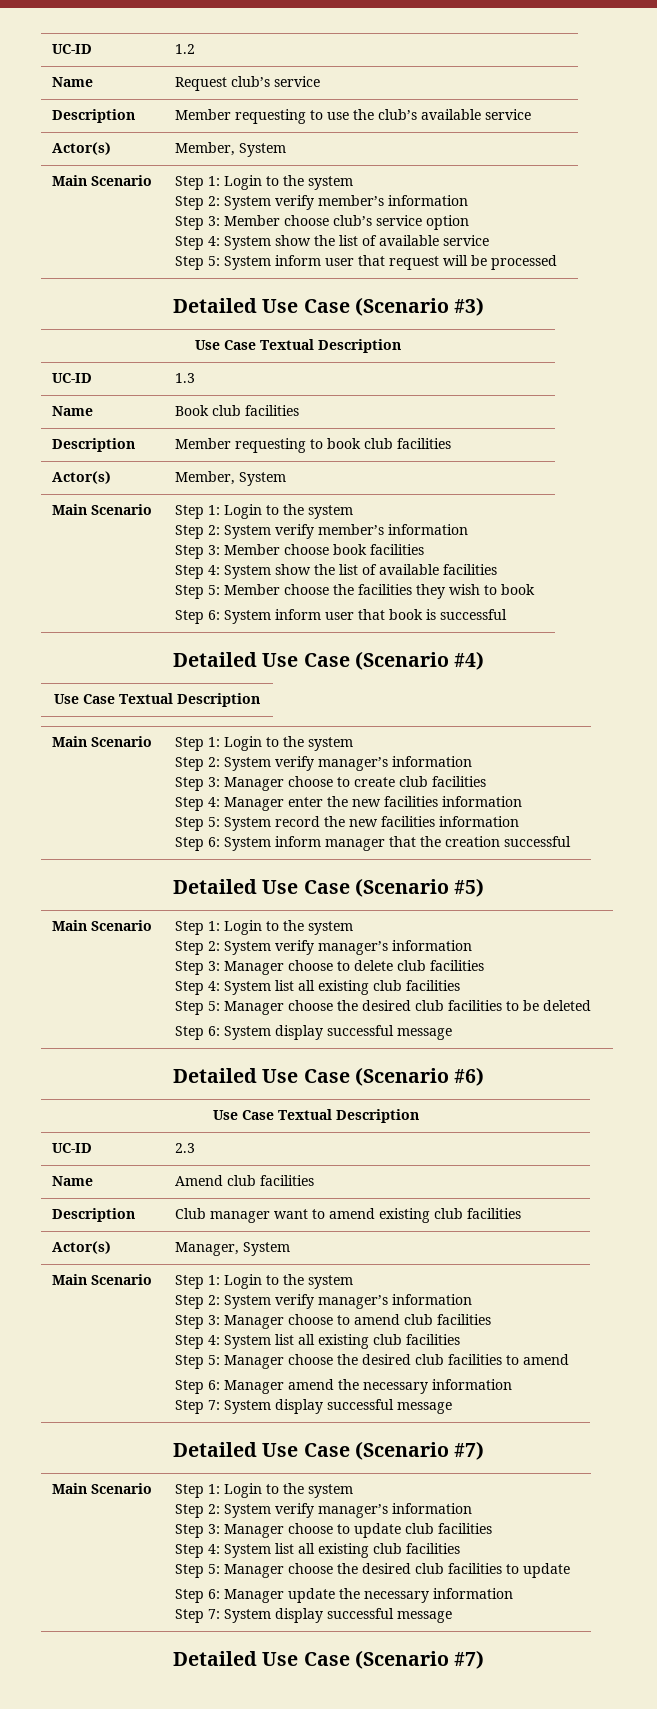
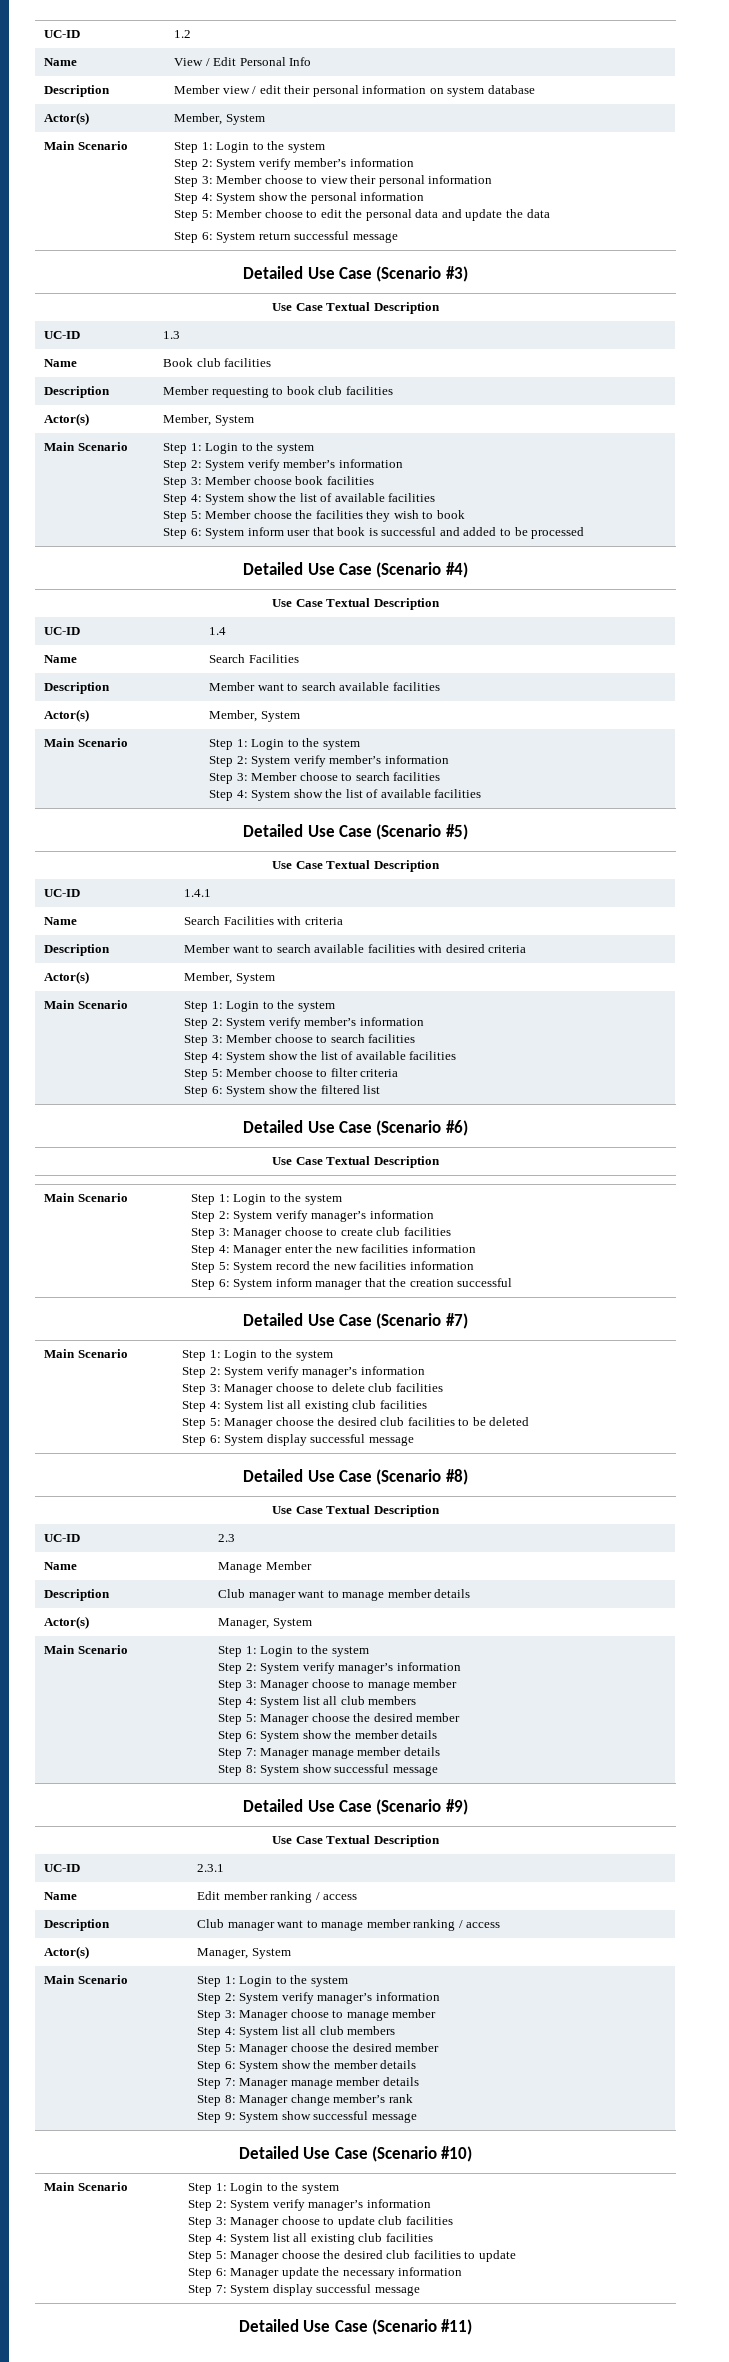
[174,76,320,91] [51,109,135,123] [174,109,531,124] Request club’s service // Description | Member requesting to use the club’s available service -> [174,57,312,66] [44,85,111,97] [174,85,535,97] View / Edit Personal Info // Description | Member view / edit their personal information on system database
[332,215,469,230] [174,235,489,250] [174,255,557,270] club’s service option // Step 4: System show the list of available service // Step 5: System inform user that request will be processed -> [306,175,493,187] [174,192,425,204] [174,209,550,221] [174,231,398,243] to view their personal information // Step 4: System show the personal information // Step 5: Member choose to edit the personal data and update the data // Step 6: System return successful message
(507, 614) none -> [439,527,585,539] and added to be processed
(260, 700) none -> [44,627,81,635] [209,627,227,635] [44,655,78,663] [209,654,299,663] [44,682,111,694] [209,682,440,691] [44,709,90,722] [209,710,300,722] [44,738,128,747] [209,738,360,750] [209,755,449,767] [209,772,441,784] [209,789,482,801] [243,824,468,840] [272,860,440,872] [44,889,81,897] [184,889,212,897] [44,917,78,925] [184,916,343,925] [44,944,111,956] [184,944,527,953] [44,971,90,984] [184,972,275,984] [44,1000,128,1009] [184,1000,335,1012] [184,1017,424,1029] [184,1034,416,1046] [184,1051,457,1063] [184,1068,399,1080] [184,1085,381,1097] [243,1120,468,1136] [272,1156,440,1168] // UC-ID | 1.4 // Name | Search Facilities // Description | Member want to search available facilities // Actor(s) | Member, System // Main Scenario | Step 1: Login to the system // Step 2: System verify member’s information // Step 3: Member choose to search facilities // Step 4: System show the list of available facilities // Detailed Use Case (Scenario #5) // Use Case Textual Description // UC-ID | 1.4.1 // Name | Search Facilities with criteria // Description | Member want to search available facilities with desired criteria // Actor(s) | Member, System // Main Scenario | Step 1: Login to the system // Step 2: System verify member’s information // Step 3: Member choose to search facilities // Step 4: System show the list of available facilities // Step 5: Member choose to filter criteria // Step 6: System show the filtered list // Detailed Use Case (Scenario #6) // Use Case Textual Description
[454,878,485,897] #5) -> [445,1313,468,1329] #7)
[454,1067,485,1086] #6) -> [445,1469,468,1485] #8)
[174,1175,314,1186] [51,1208,135,1222] [174,1208,521,1223] Amend club facilities // Description | Club manager want to amend existing club facilities -> [218,1561,312,1573] [44,1589,111,1601] [218,1589,471,1601] Manage Member // Description | Club manager want to manage member details
[353,1314,491,1325] [174,1334,460,1349] [174,1354,569,1369] [174,1379,512,1394] [174,1399,452,1414] [172,1441,485,1460] amend club facilities // Step 4: System list all existing club facilities // Step 5: Manager choose the desired club facilities to amend // Step 6: Manager amend the necessary information // Step 7: System display successful message // Detailed Use Case (Scenario #7) -> [367,1679,458,1691] [218,1696,417,1708] [218,1713,461,1725] [218,1730,438,1742] [218,1747,440,1759] [218,1764,438,1776] [243,1799,468,1815] [272,1835,440,1847] [44,1864,81,1872] [197,1864,225,1872] [44,1892,78,1900] [197,1891,358,1903] [44,1919,111,1931] [197,1919,501,1931] [44,1946,90,1959] [197,1948,291,1959] [44,1975,128,1984] [197,1975,348,1987] [197,1992,440,2004] [197,2009,437,2021] [197,2026,396,2038] [197,2043,440,2055] [197,2060,417,2072] [197,2077,419,2089] [197,2094,413,2106] [197,2111,417,2123] [238,2146,473,2162] manage member // Step 4: System list all club members // Step 5: Manager choose the desired member // Step 6: System show the member details // Step 7: Manager manage member details // Step 8: System show successful message // Detailed Use Case (Scenario #9) // Use Case Textual Description // UC-ID | 2.3.1 // Name | Edit member ranking / access // Description | Club manager want to manage member ranking / access // Actor(s) | Manager, System // Main Scenario | Step 1: Login to the system // Step 2: System verify manager’s information // Step 3: Manager choose to manage member // Step 4: System list all club members // Step 5: Manager choose the desired member // Step 6: System show the member details // Step 7: Manager manage member details // Step 8: Manager change member’s rank // Step 9: System show successful message // Detailed Use Case (Scenario #10)
[454,1650,485,1669] #7) -> [441,2319,473,2335] #11)

